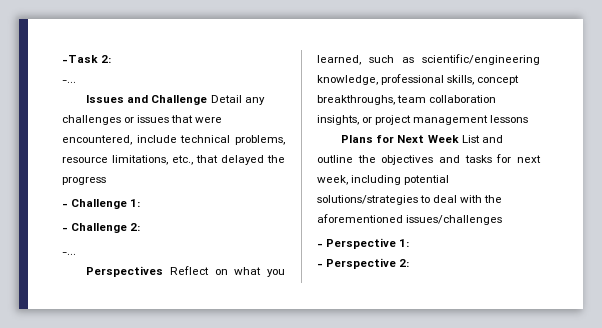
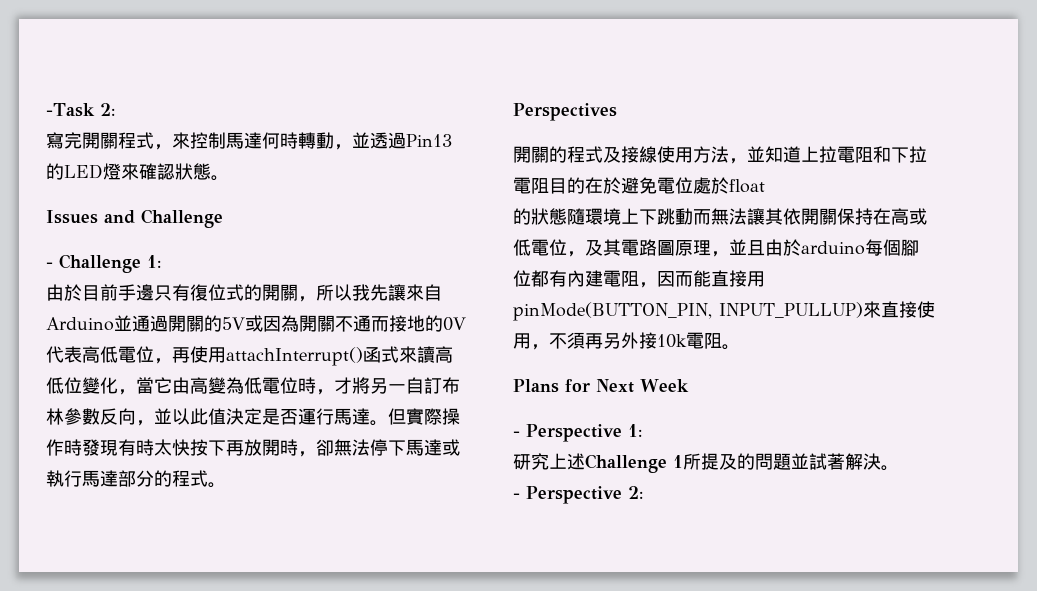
[62,80,76,83] [86,95,265,105] [62,115,223,125] [62,135,285,145] [62,155,285,165] [62,177,106,185] [62,199,141,209] [62,223,141,233] [62,252,76,255] [86,266,285,277] [317,54,540,65] [317,74,520,85] [317,95,497,105] [317,115,529,125] [341,135,503,143] [317,154,541,165] [317,175,450,185] [317,195,503,205] [317,214,503,225] [317,238,410,249] -... // Issues and Challenge Detail any challenges or issues that were encountered, include technical problems, resource limitations, etc., that delayed the progress // - Challenge 1: // - Challenge 2: // -... // Perspectives Reflect on what you learned, such as scientific/engineering knowledge, professional skills, concept breakthroughs, team collaboration insights, or project management lessons // Plans for Next Week List and outline the objectives and tasks for next week, including potential solutions/strategies to deal with the aforementioned issues/challenges // - Perspective 1: -> [46,132,452,150] [46,163,229,181] [46,209,223,228] [46,254,161,273] [46,284,442,302] [46,315,466,332] [46,346,453,366] [46,377,460,395] [46,408,460,426] [46,439,460,457] [46,470,226,488] [513,103,617,121] [513,146,927,164] [513,177,765,194] [513,208,927,225] [513,239,919,257] [513,270,765,288] [513,301,935,321] [513,332,740,350] [513,379,689,393] [513,424,642,442] [513,453,899,473] 寫完開關程式，來控制馬達何時轉動，並透過Pin13的LED燈來確認狀態。 // Issues and Challenge // - Challenge 1: // 由於目前手邊只有復位式的開關，所以我先讓來自Arduino並通過開關的5V或因為開關不通而接地的0V代表高低電位，再使用attachInterrupt()函式來讀高低位變化，當它由高變為低電位時，才將另一自訂布林參數反向，並以此值決定是否運行馬達。但實際操作時發現有時太快按下再放開時，卻無法停下馬達或執行馬達部分的程式。 // Perspectives // 開關的程式及接線使用方法，並知道上拉電阻和下拉電阻目的在於避免電位處於float // 的狀態隨環境上下跳動而無法讓其依開關保持在高或低電位，及其電路圖原理，並且由於arduino每個腳位都有內建電阻，因而能直接用pinMode(BUTTON_PIN, INPUT_PULLUP)來直接使用，不須再另外接10k電阻。 // Plans for Next Week // - Perspective 1: // 研究上述Challenge 1所提及的問題並試著解決。

